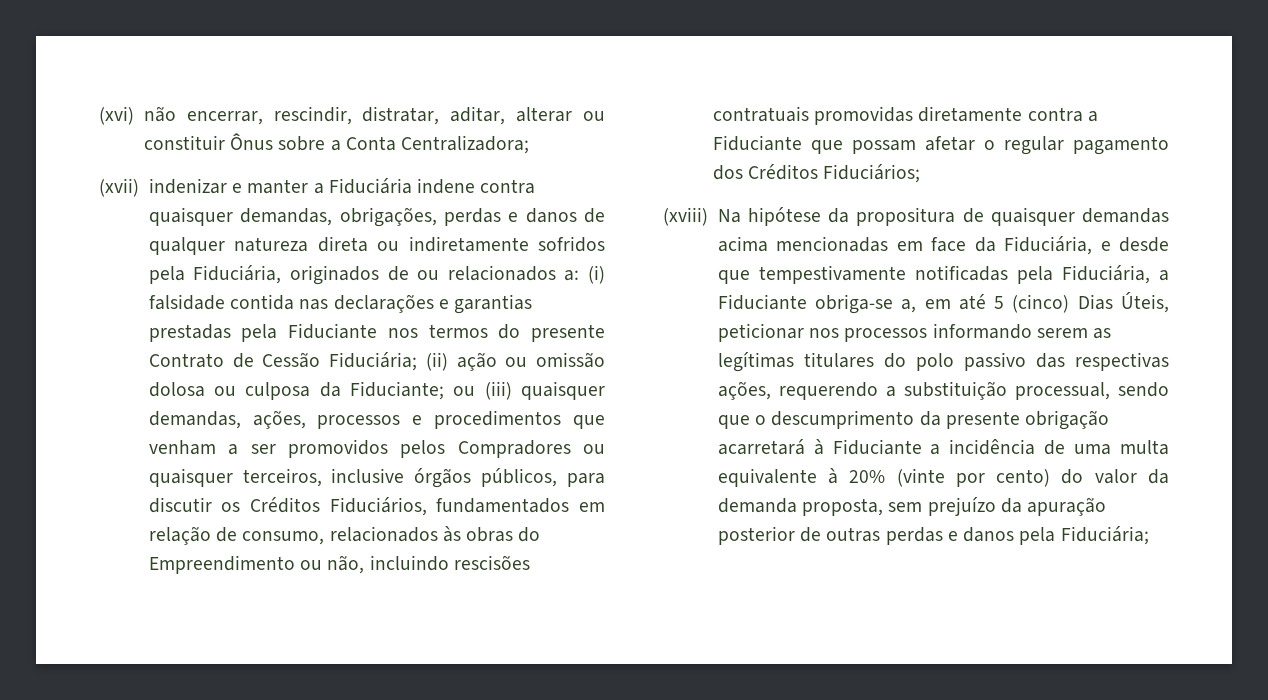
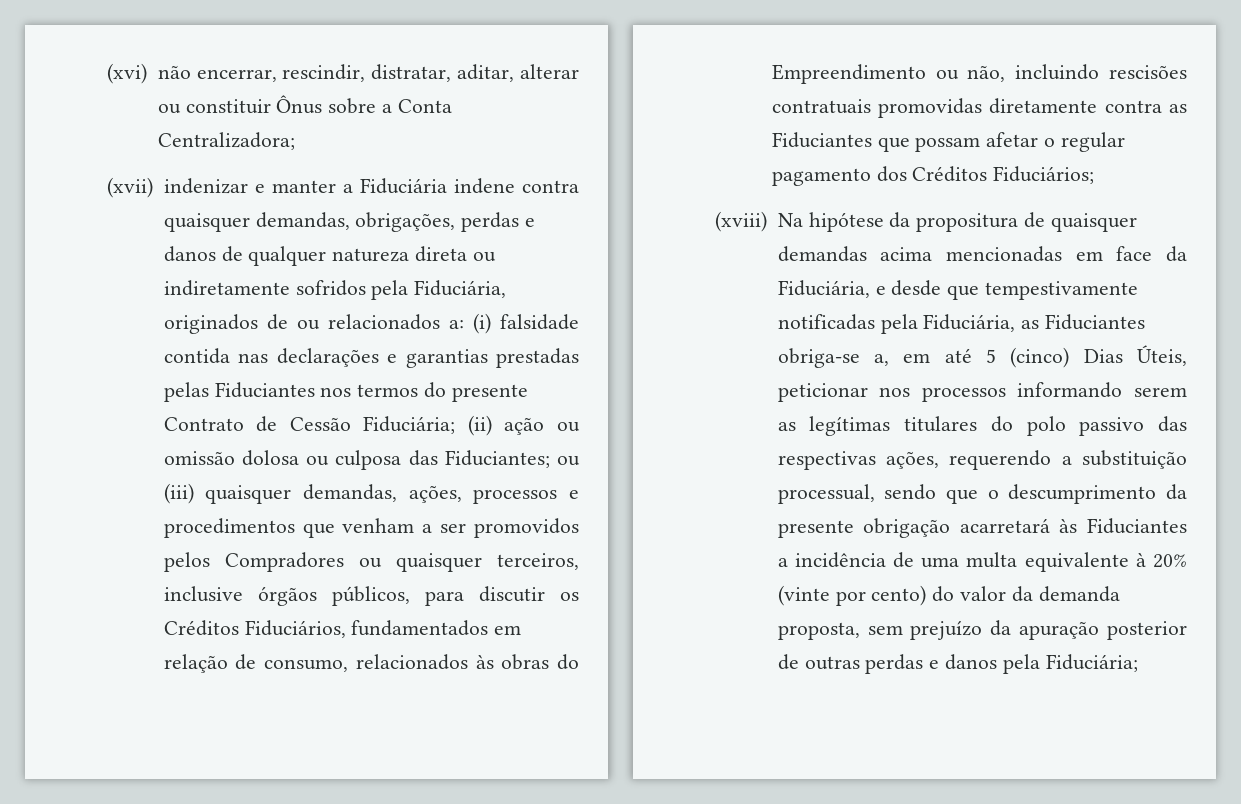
[241,323,378,342] pela Fiduciante -> [163,382,315,402] pelas Fiduciantes
[319,381,445,400] da Fiduciante; -> [408,450,550,468] das Fiduciantes;
[1087,111,1098,122] [712,135,802,151] a Fiduciante -> [1169,104,1187,113] [771,132,872,148] as Fiduciantes
[1159,270,1169,281] [717,294,807,310] a Fiduciante -> [1021,314,1145,330] as Fiduciantes
[813,439,922,455] à Fiduciante -> [1059,518,1187,534] às Fiduciantes

